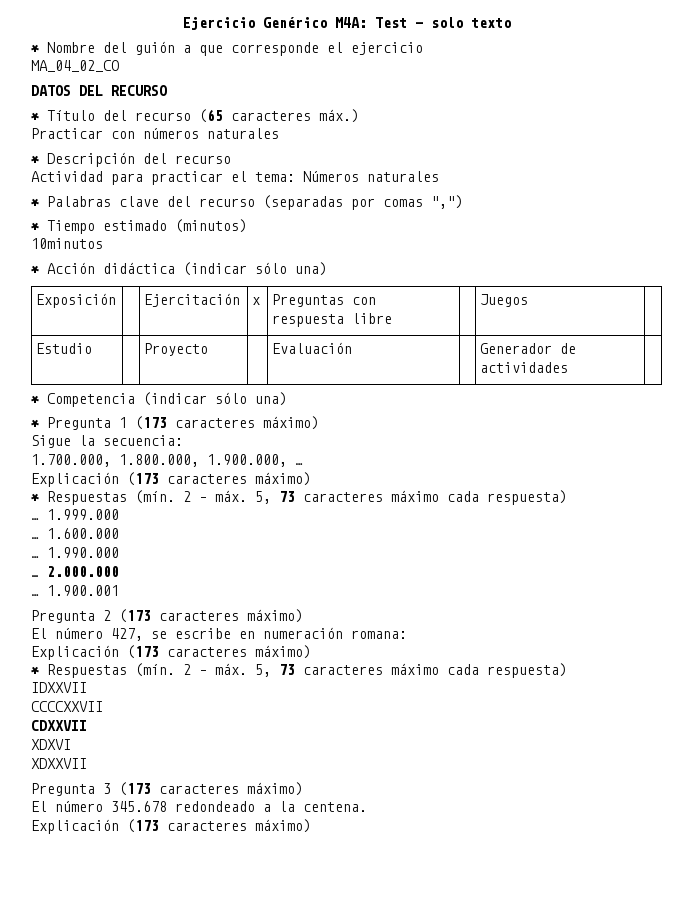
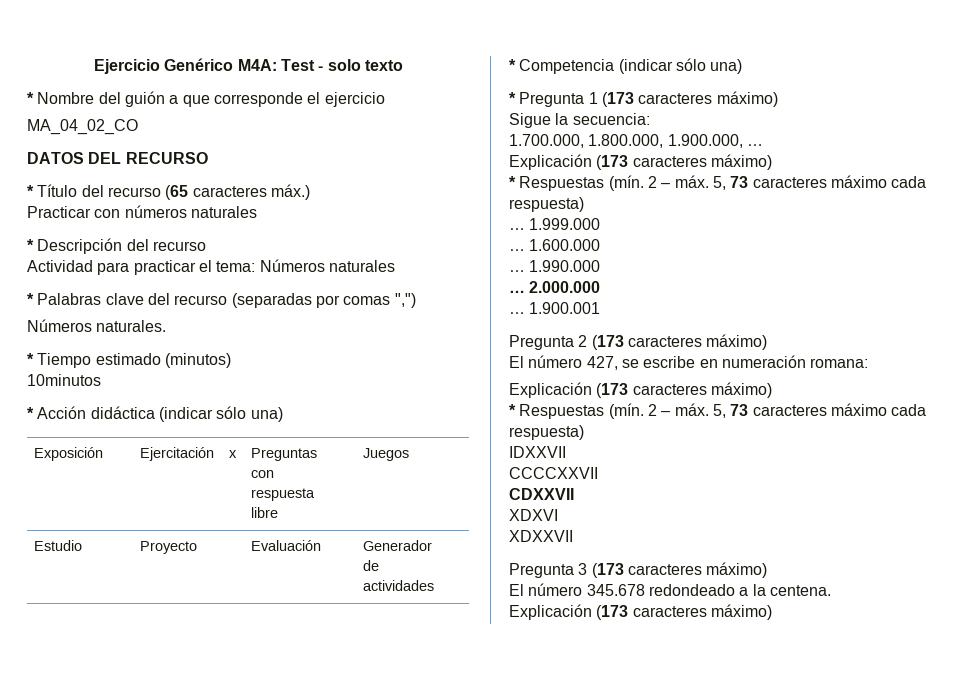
(463, 202) none -> [27,319,167,332] // Números naturales.

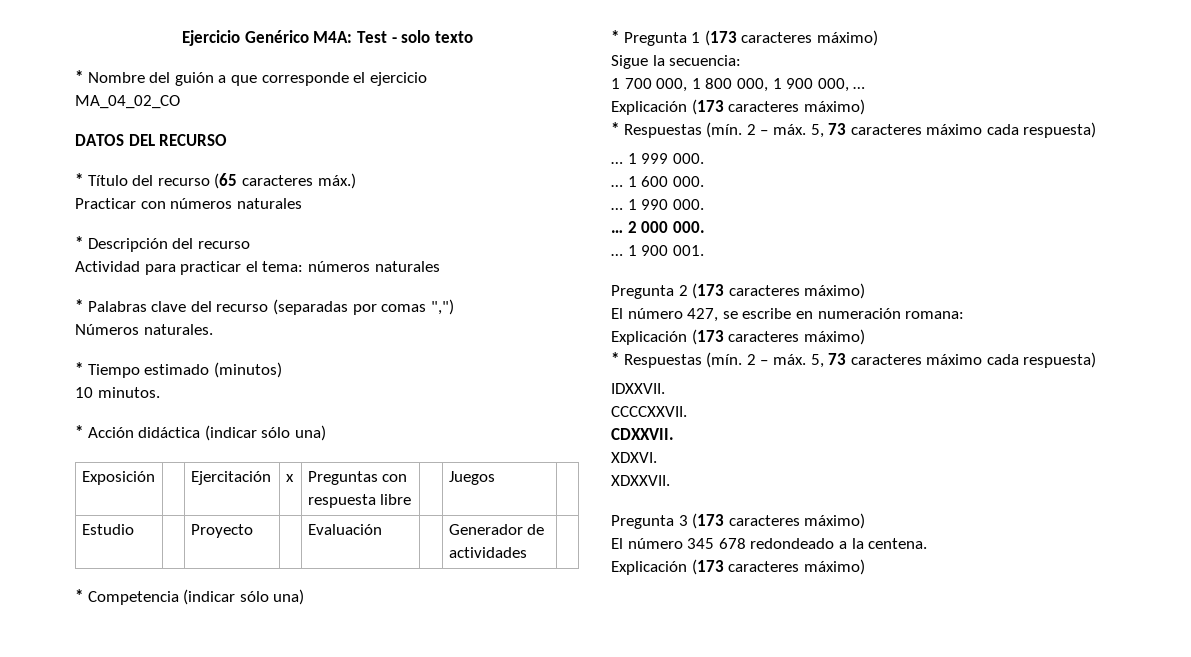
[259,259,325,272] Números -> [307,261,370,272] números
[27,374,101,386] 10minutos -> [75,387,160,398] 10 minutos.
[509,134,743,148] 1.700.000, 1.800.000, 1.900.000, -> [611,78,849,92] 1 700 000, 1 800 000, 1 900 000,
[529,218,601,230] [509,239,601,251] [509,260,601,272] [509,281,601,293] [509,302,601,314] 1.999.000 // … 1.600.000 // … 1.990.000 // … 2.000.000 // … 1.900.001 -> [627,153,704,164] [611,176,704,187] [611,199,704,210] [611,221,705,233] [611,245,704,256] 1 999 000. // … 1 600 000. // … 1 990 000. // … 2 000 000. // … 1 900 001.
[509,446,566,458] [509,467,598,479] [509,488,574,500] [509,509,558,521] [509,530,573,542] IDXXVII // CCCCXXVII // CDXXVII // XDXVI // XDXXVII -> [611,383,665,394] [611,406,687,417] [611,428,674,440] [611,452,657,463] [611,475,670,486] IDXXVII. // CCCCXXVII. // CDXXVII. // XDXVI. // XDXXVII.
[586,584,645,596] 345.678 -> [687,538,746,549] 345 678

